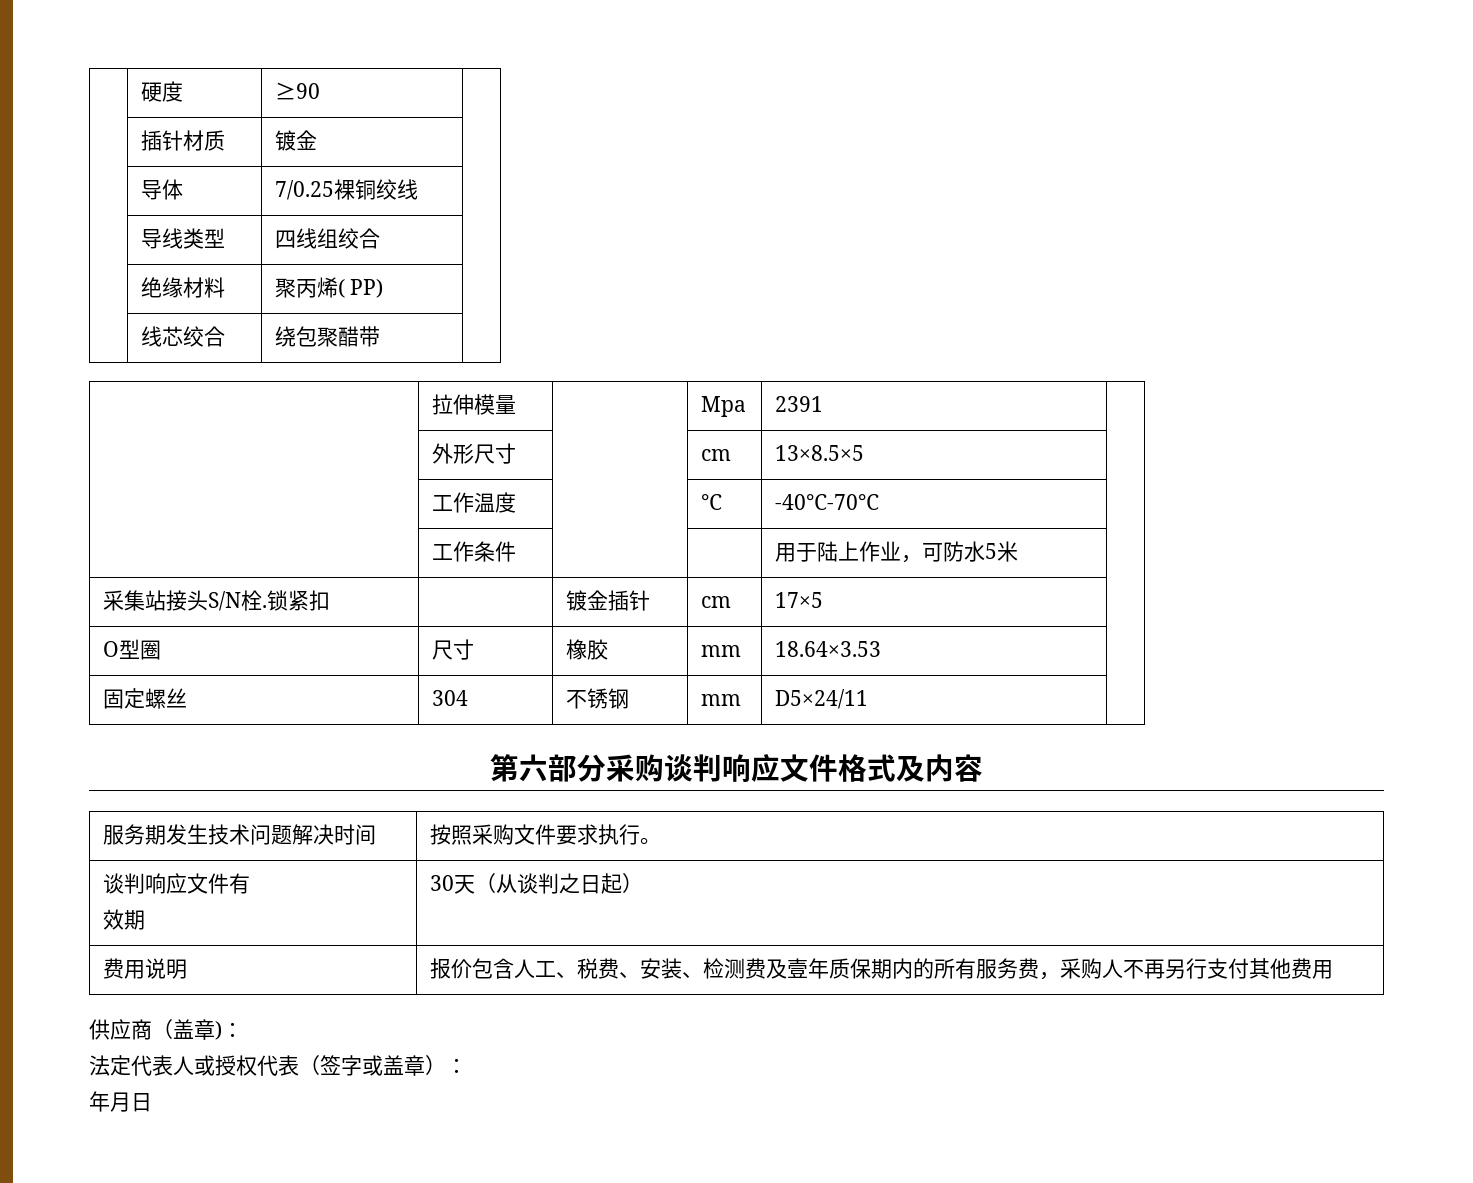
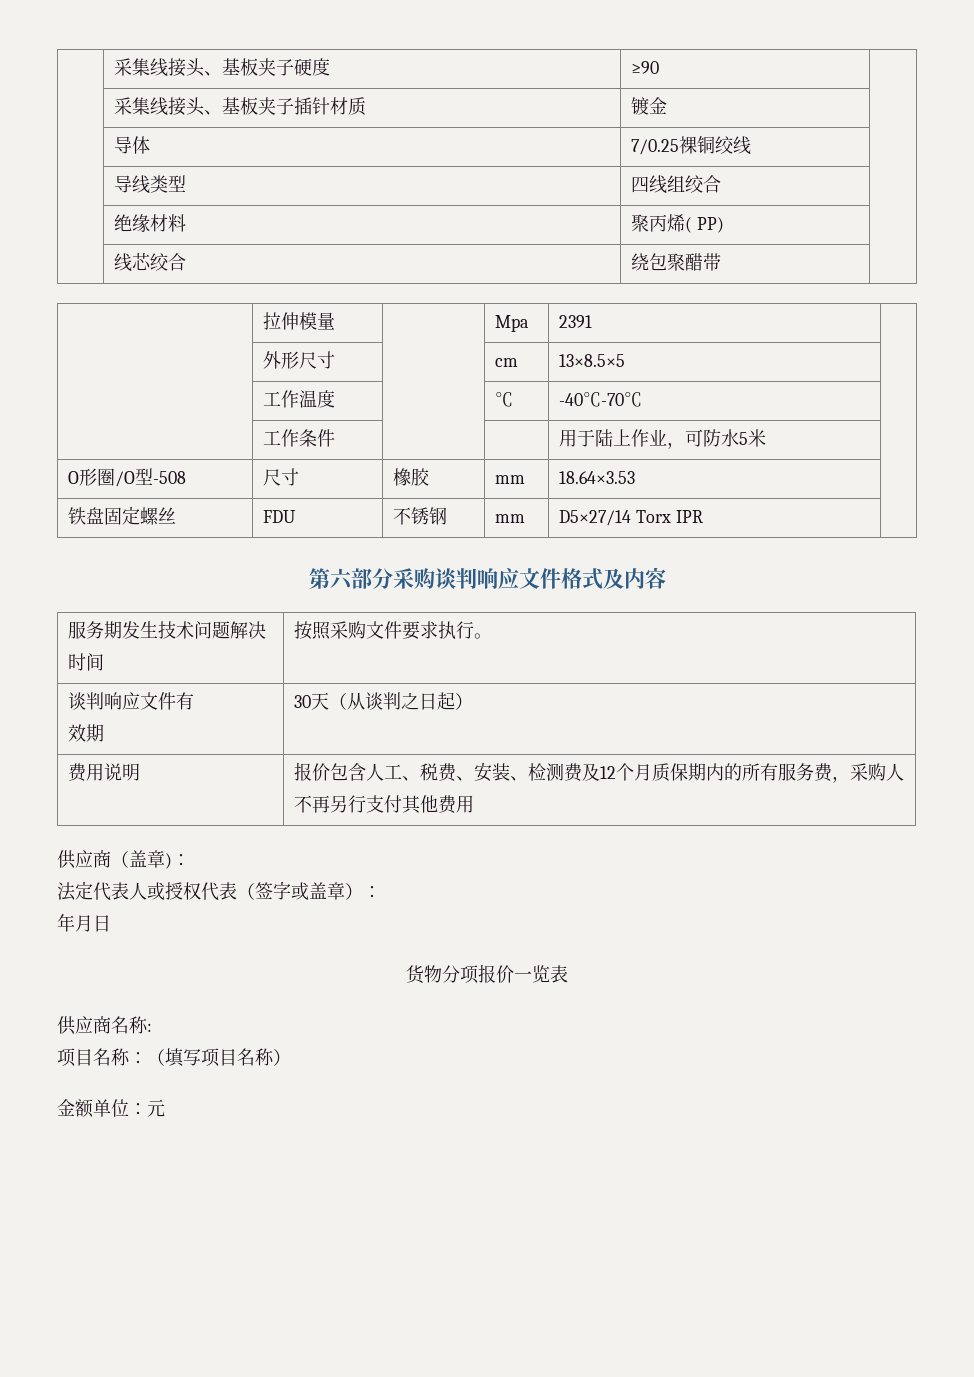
[140,81,183,102] [274,82,320,100] | 硬度 | ≥90 | // | -> [114,58,331,77] [631,61,660,74] [114,97,295,116] | 采集线接头、基板夹子硬度 | ≥90 | // | 采集线接头、基板夹子
[102,590,330,611] [565,590,650,611] [700,596,731,608] [774,592,823,608] [102,639,161,660] 采集站接头S/N栓.锁紧扣 | | 镀金插针 | cm | 17×5 | // O型圈 -> [68,468,187,487] O形圈/O型-508
(881, 649) none -> [68,507,105,525] 铁盘
[431,690,468,706] 304 -> [263,510,297,523] FDU
[774,689,868,709] D5×24/11 -> [559,510,703,526] D5×27/14 Torx IPR
[786,958,829,979] 壹年 -> [600,763,653,781] 12个月
(152, 1102) none -> [406,964,568,984] [57,1016,152,1035] [57,1048,291,1067] [57,1099,165,1118] // 货物分项报价一览表 // 供应商名称: // 项目名称：（填写项目名称） // 金额单位：元

